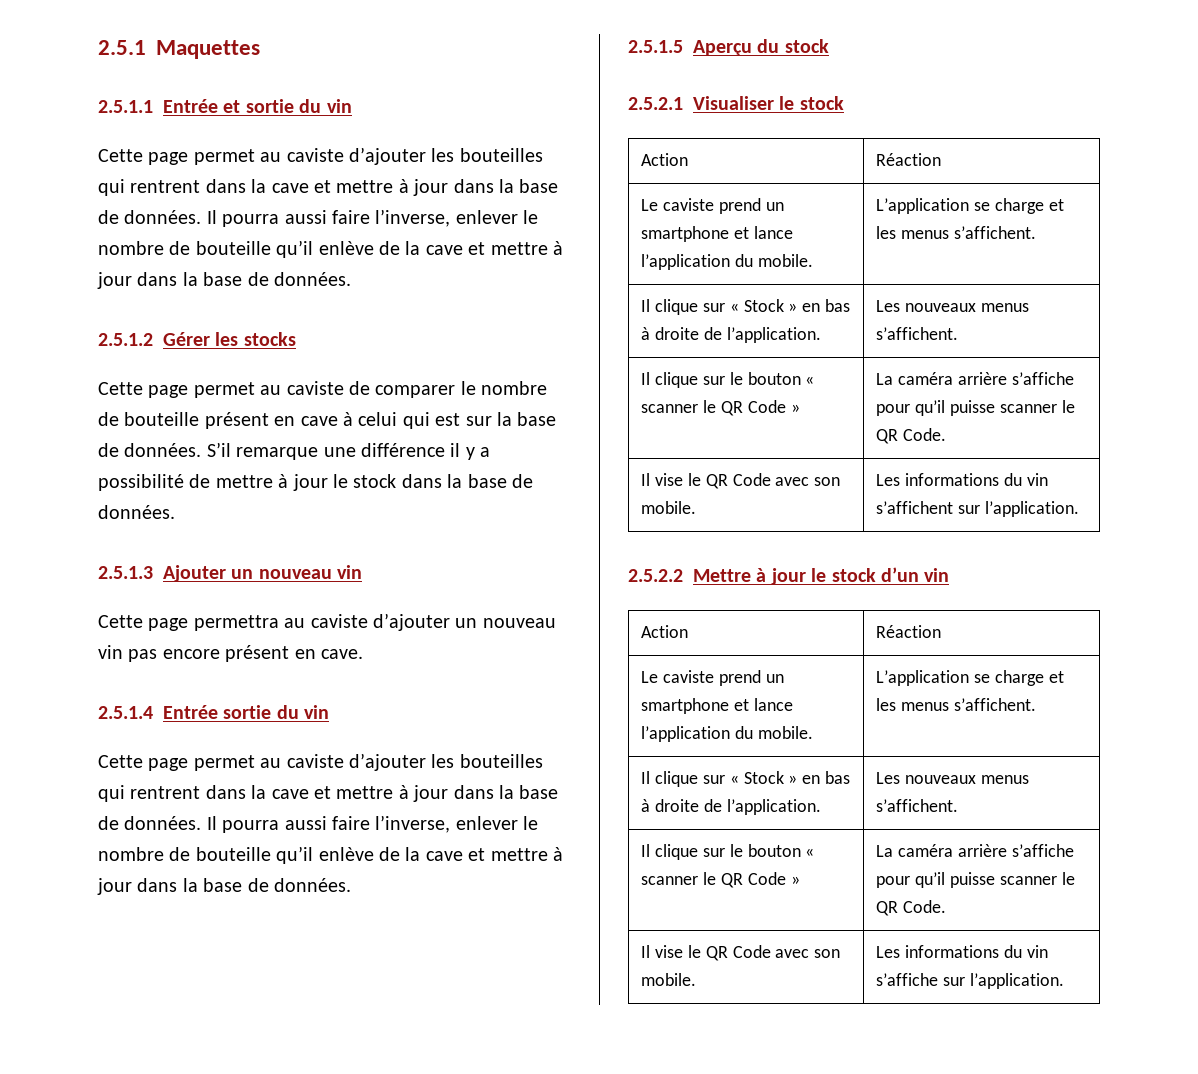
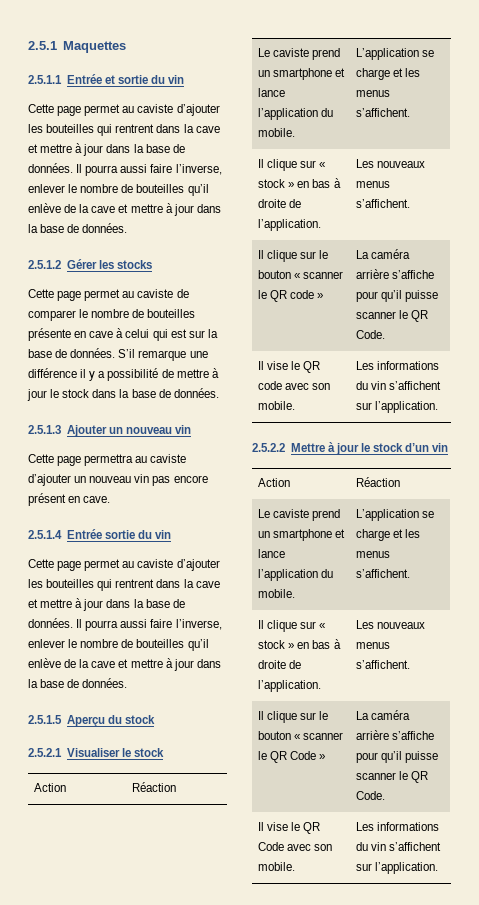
[195,241,271,255] bouteille -> [136,184,185,193] bouteilles
[124,412,269,429] bouteille présent -> [147,309,196,318] [28,328,71,341] bouteilles présente
[195,847,271,861] bouteille -> [136,639,185,648] bouteilles
[743,299,784,312] Stock -> [258,178,341,188] [258,199,302,208] [258,219,322,231] [356,159,426,168] [356,181,391,188] [356,199,411,208] [258,250,329,262] [258,270,344,279] [258,290,324,302] [356,249,411,259] [356,269,435,279] [356,290,439,302] [356,310,429,322] [356,330,386,339] [258,361,321,373] [258,381,331,390] [258,401,296,410] [356,361,440,370] [356,381,442,390] [356,401,439,413] [252,442,449,455] [258,478,291,487] [356,477,401,487] [258,509,341,521] [258,529,346,541] [258,549,286,558] [258,569,334,581] [258,589,296,598] [356,509,435,521] [356,529,421,541] [356,551,391,558] [356,569,411,578] [258,620,326,632] [258,640,286,649] stock » en bas à droite de l’application. | Les nouveaux menus s’affichent. // Il clique sur le bouton « scanner le QR code » | La caméra arrière s’affiche pour qu’il puisse scanner le QR Code. // Il vise le QR code avec son mobile. | Les informations du vin s’affichent sur l’application. // 2.5.2.2 Mettre à jour le stock d’un vin // Action | Réaction // Le caviste prend un smartphone et lance l’application du mobile. | L’application se charge et les menus s’affichent. // Il clique sur « stock
[628,567,950,585] [641,625,689,638] [876,625,942,638] [641,670,784,686] [641,698,793,714] [641,726,813,742] [876,670,1064,686] [876,698,1036,711] [641,771,851,787] [641,799,821,815] [876,772,1029,784] [876,799,959,812] [641,844,815,860] [641,872,800,888] [876,844,1074,857] [876,872,1075,888] [876,900,946,916] [641,945,841,961] [641,973,697,986] [876,945,1048,958] [876,973,1064,989] // 2.5.2.2 Mettre à jour le stock d’un vin // Action | Réaction // Le caviste prend un smartphone et lance l’application du mobile. | L’application se charge et les menus s’affichent. // Il clique sur « Stock » en bas à droite de l’application. | Les nouveaux menus s’affichent. // Il clique sur le bouton « scanner le QR Code » | La caméra arrière s’affiche pour qu’il puisse scanner le QR Code. // Il vise le QR Code avec son mobile. | Les informations du vin s’affiche sur l’application. -> (439, 868) none

